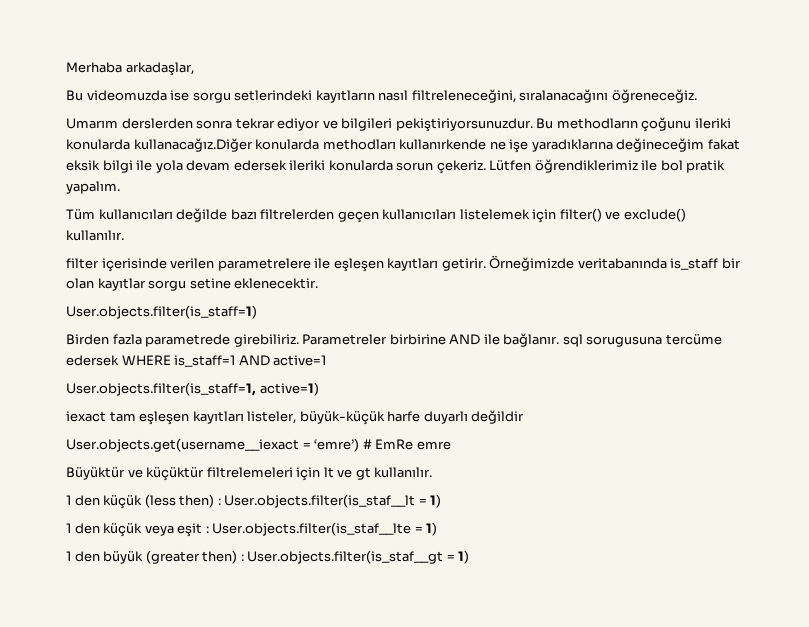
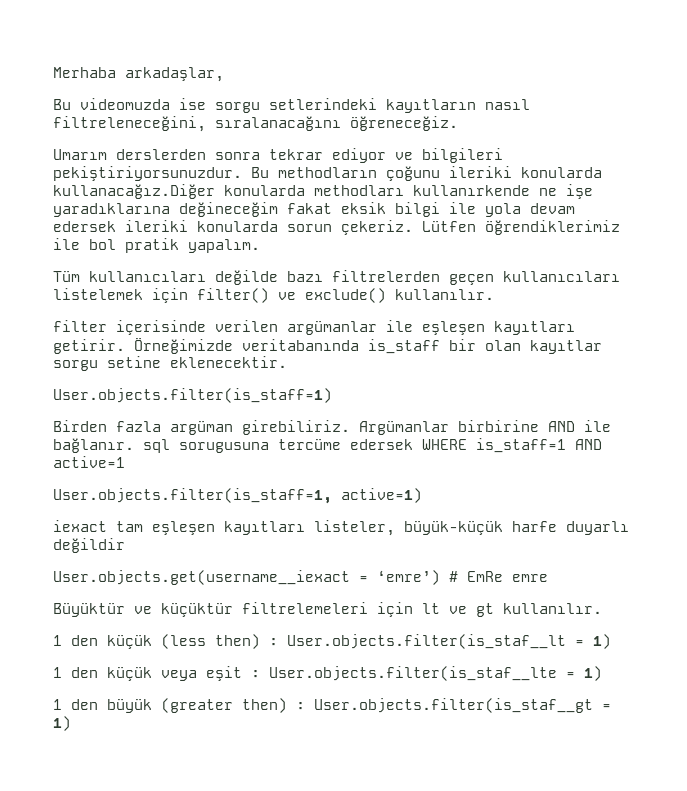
[217,258,311,271] parametrelere -> [287,321,377,335] argümanlar
[145,334,388,347] parametrede girebiliriz. Parametreler -> [170,420,449,435] argüman girebiliriz. Argümanlar

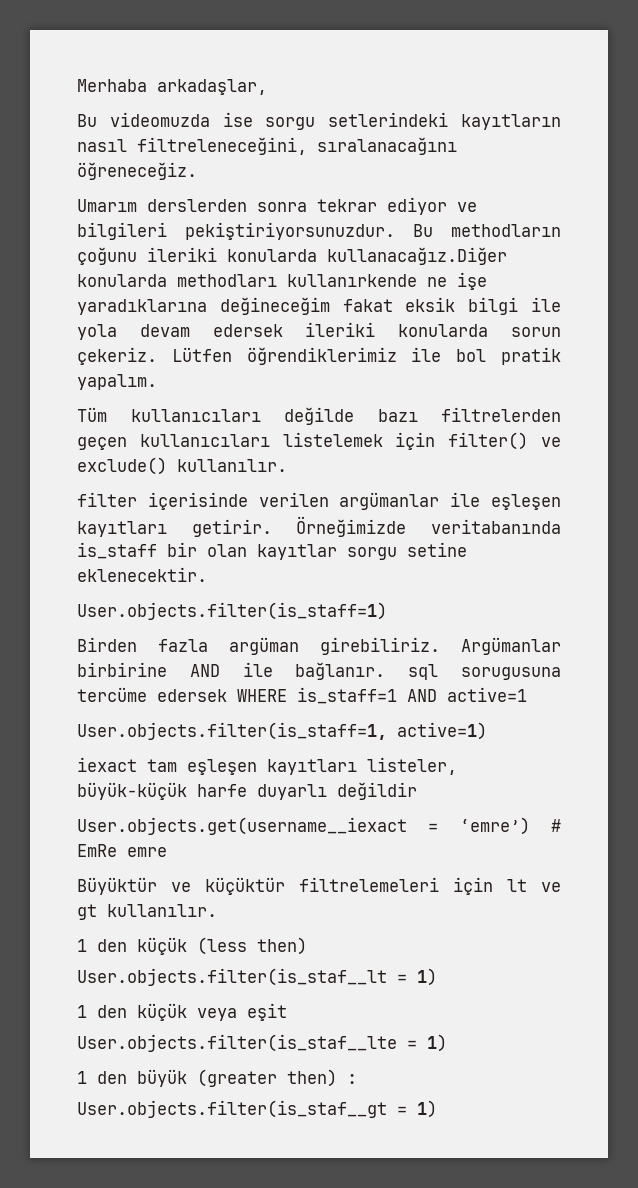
[269,638,278,646] : -> (307, 946) //
[251,670,260,678] : -> (287, 1012) //
(305, 706) none -> (357, 1079) //

